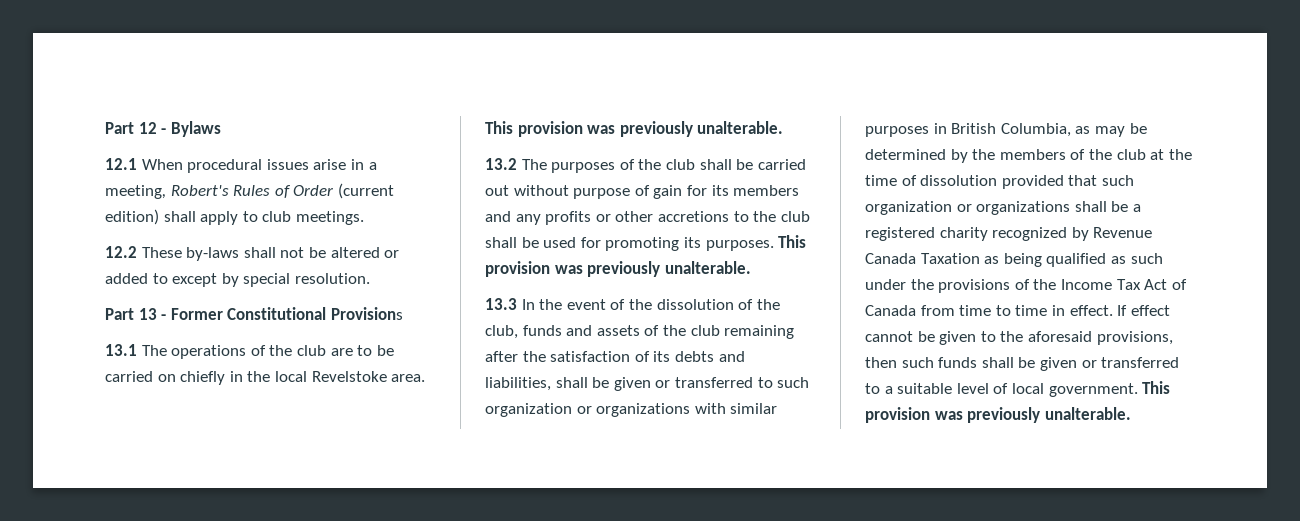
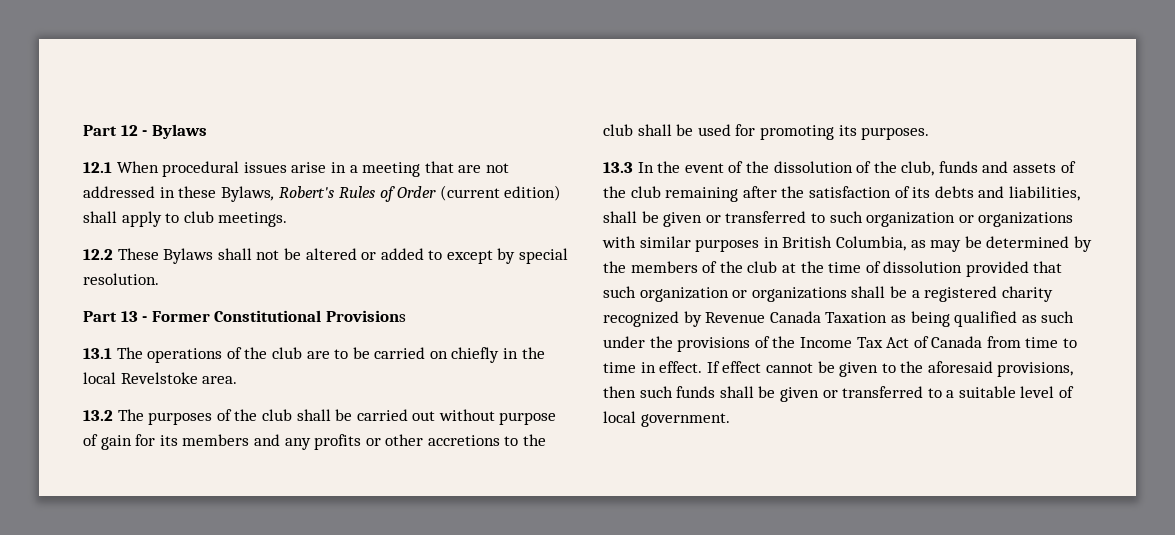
[105,185,166,199] meeting, -> [362,161,509,177] [83,186,275,202] meeting that are not addressed in these Bylaws,
[186,247,240,261] by-laws -> [163,248,214,264] Bylaws
[485,121,784,137] This provision was previously unalterable. -> (238, 380) none
[778,235,807,248] [485,261,751,277] This provision was previously unalterable. -> (930, 133) none
[1142,381,1171,394] [865,407,1131,423] This provision was previously unalterable. -> (730, 420) none

